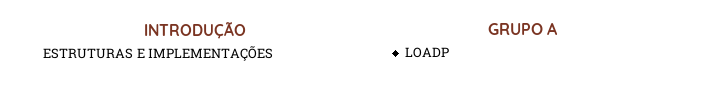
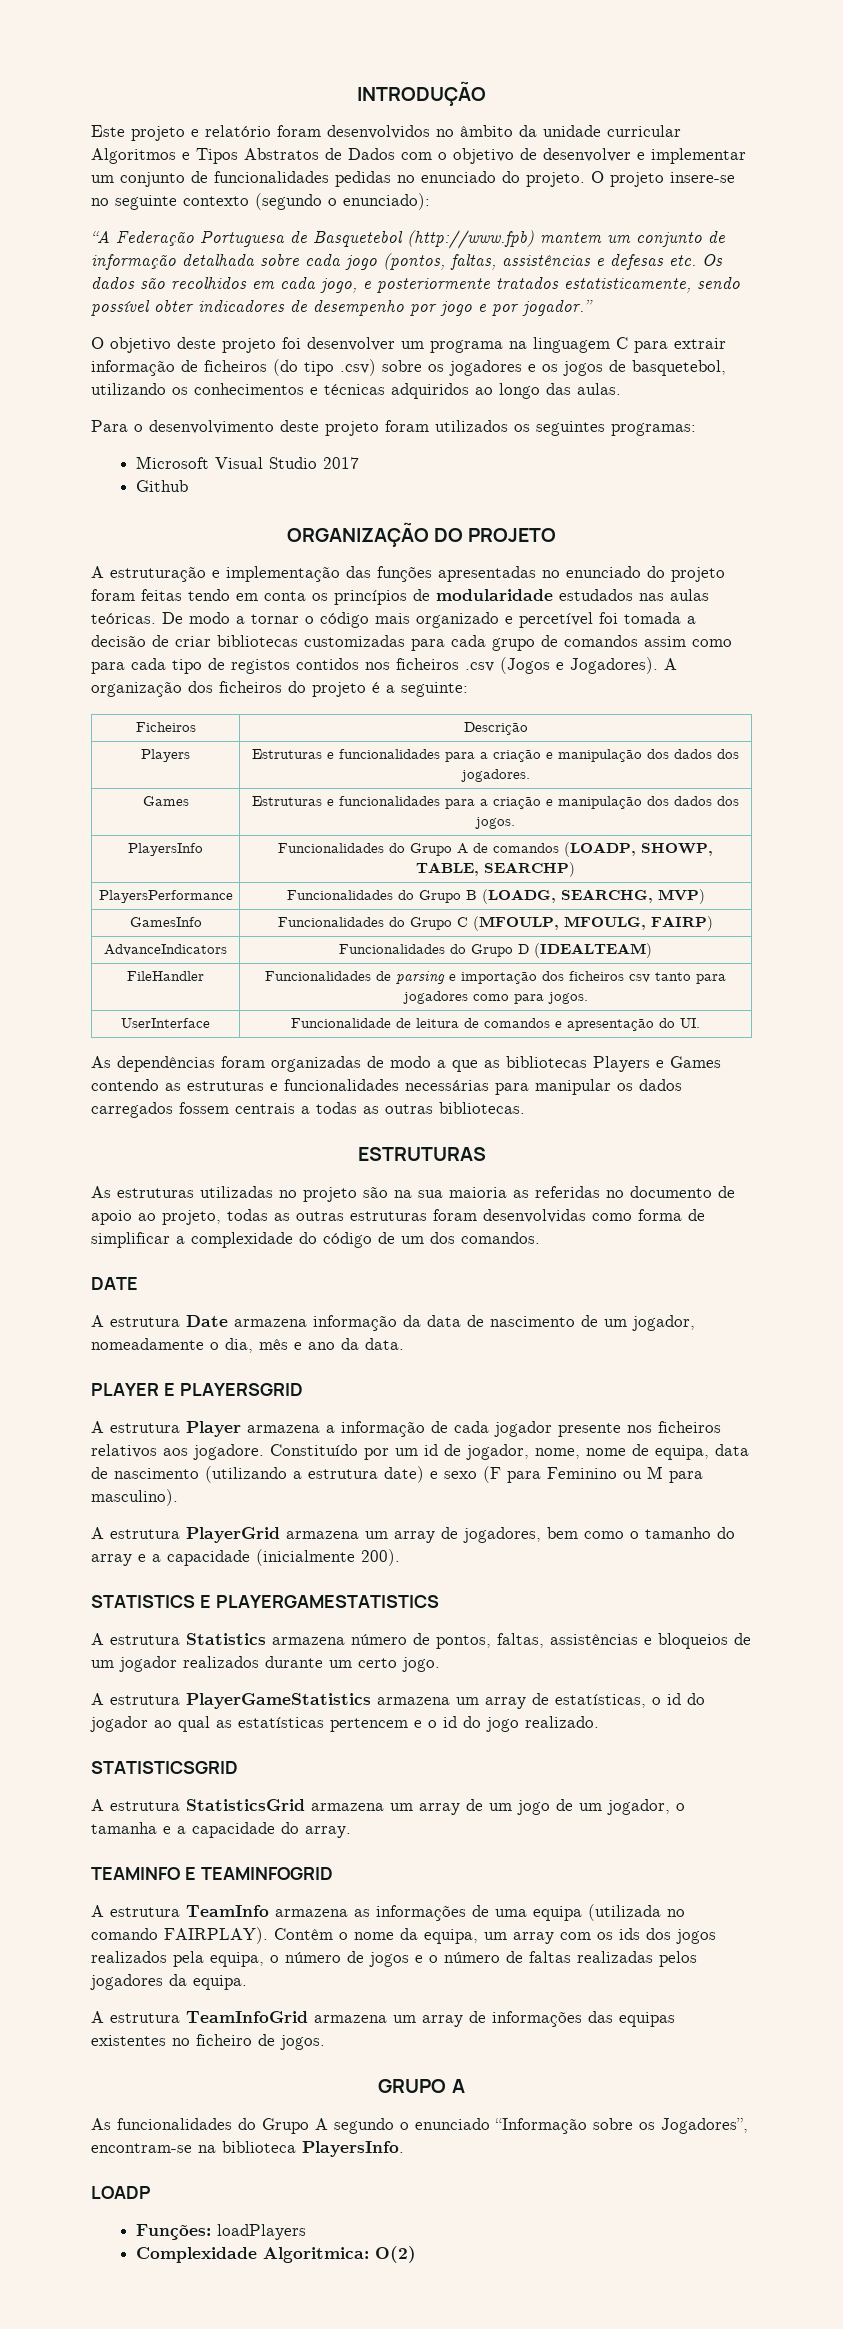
[43,46,274,61] [487,22,559,35] [405,47,450,58] ESTRUTURAS E IMPLEMENTAÇÕES // GRUPO A // LOADP -> [91,125,681,141] [91,148,746,164] [91,171,735,187] [91,193,430,210] [91,230,725,249] [91,253,723,270] [91,277,740,293] [91,300,593,316] [91,337,726,353] [91,359,726,376] [91,383,621,399] [91,420,696,436] [135,456,359,469] [135,480,188,492] [286,522,557,547] [91,566,725,582] [91,589,709,605] [91,612,696,628] [91,635,732,651] [91,657,677,674] [91,681,468,697] [135,722,196,732] [463,722,528,735] [141,749,190,762] [252,749,739,762] [460,769,530,782] [142,796,189,806] [252,796,739,809] [475,817,515,829] [128,843,203,856] [278,842,713,857] [416,862,575,877] [98,890,233,903] [286,889,705,904] [129,917,202,927] [278,916,713,931] [104,944,227,956] [339,943,652,958] [127,971,204,981] [265,971,726,984] [402,991,588,1004] [121,1018,210,1028] [291,1018,700,1031] [91,1056,721,1072] [91,1079,682,1095] [91,1102,525,1118] [357,1147,486,1161] [91,1186,735,1202] [91,1209,705,1225] [91,1232,540,1248] [91,1277,138,1290] [91,1315,695,1331] [91,1338,404,1353] [91,1383,303,1396] [91,1421,721,1437] [91,1444,749,1460] [91,1466,703,1483] [91,1489,178,1506] [91,1527,735,1543] [91,1549,400,1566] [91,1595,439,1608] [91,1633,751,1649] [91,1656,440,1672] [91,1693,705,1709] [90,1716,599,1732] [91,1761,238,1774] [91,1799,685,1815] [91,1822,351,1838] [91,1867,333,1880] [91,1904,685,1921] [91,1927,716,1944] [91,1951,697,1967] [90,1974,247,1990] [91,2011,675,2027] [91,2034,325,2050] [378,2079,465,2093] [91,2118,748,2134] [91,2141,404,2157] [91,2186,151,2199] [135,2224,306,2240] [135,2246,416,2263] Este projeto e relatório foram desenvolvidos no âmbito da unidade curricular Algoritmos e Tipos Abstratos de Dados com o objetivo de desenvolver e implementar um conjunto de funcionalidades pedidas no enunciado do projeto. O projeto insere-se no seguinte contexto (segundo o enunciado): // “A Federação Portuguesa de Basquetebol (http://www.fpb) mantem um conjunto de informação detalhada sobre cada jogo (pontos, faltas, assistências e defesas etc. Os dados são recolhidos em cada jogo, e posteriormente tratados estatisticamente, sendo possível obter indicadores de desempenho por jogo e por jogador.” // O objetivo deste projeto foi desenvolver um programa na linguagem C para extrair informação de ficheiros (do tipo .csv) sobre os jogadores e os jogos de basquetebol, utilizando os conhecimentos e técnicas adquiridos ao longo das aulas. // Para o desenvolvimento deste projeto foram utilizados os seguintes programas: // Microsoft Visual Studio 2017 // Github // ORGANIZAÇÃO DO PROJETO // A estruturação e implementação das funções apresentadas no enunciado do projeto foram feitas tendo em conta os princípios de modularidade estudados nas aulas teóricas. De modo a tornar o código mais organizado e percetível foi tomada a decisão de criar bibliotecas customizadas para cada grupo de comandos assim como para cada tipo de registos contidos nos ficheiros .csv (Jogos e Jogadores). A organização dos ficheiros do projeto é a seguinte: // Ficheiros | Descrição // Players | Estruturas e funcionalidades para a criação e manipulação dos dados dos jogadores. // Games | Estruturas e funcionalidades para a criação e manipulação dos dados dos jogos. // PlayersInfo | Funcionalidades do Grupo A de comandos (LOADP, SHOWP, TABLE, SEARCHP) // PlayersPerformance | Funcionalidades do Grupo B (LOADG, SEARCHG, MVP) // GamesInfo | Funcionalidades do Grupo C (MFOULP, MFOULG, FAIRP) // AdvanceIndicators | Funcionalidades do Grupo D (IDEALTEAM) // FileHandler | Funcionalidades de parsing e importação dos ficheiros csv tanto para jogadores como para jogos. // UserInterface | Funcionalidade de leitura de comandos e apresentação do UI. // As dependências foram organizadas de modo a que as bibliotecas Players e Games contendo as estruturas e funcionalidades necessárias para manipular os dados carregados fossem centrais a todas as outras bibliotecas. // ESTRUTURAS // As estruturas utilizadas no projeto são na sua maioria as referidas no documento de apoio ao projeto, todas as outras estruturas foram desenvolvidas como forma de simplificar a complexidade do código de um dos comandos. // DATE // A estrutura Date armazena informação da data de nascimento de um jogador, nomeadamente o dia, mês e ano da data. // PLAYER E PLAYERSGRID // A estrutura Player armazena a informação de cada jogador presente nos ficheiros relativos aos jogadore. Constituído por um id de jogador, nome, nome de equipa, data de nascimento (utilizando a estrutura date) e sexo (F para Feminino ou M para masculino). // A estrutura PlayerGrid armazena um array de jogadores, bem como o tamanho do array e a capacidade (inicialmente 200). // STATISTICS E PLAYERGAMESTATISTICS // A estrutura Statistics armazena número de pontos, faltas, assistências e bloqueios de um jogador realizados durante um certo jogo. // A estrutura PlayerGameStatistics armazena um array de estatísticas, o id do jogador ao qual as estatísticas pertencem e o id do jogo realizado. // STATISTICSGRID // A estrutura StatisticsGrid armazena um array de um jogo de um jogador, o tamanha e a capacidade do array. // TEAMINFO E TEAMINFOGRID // A estrutura TeamInfo armazena as informações de uma equipa (utilizada no comando FAIRPLAY). Contêm o nome da equipa, um array com os ids dos jogos realizados pela equipa, o número de jogos e o número de faltas realizadas pelos jogadores da equipa. // A estrutura TeamInfoGrid armazena um array de informações das equipas existentes no ficheiro de jogos. // GRUPO A // As funcionalidades do Grupo A segundo o enunciado “Informação sobre os Jogadores”, encontram-se na biblioteca PlayersInfo. // LOADP // Funções: loadPlayers // Complexidade Algoritmica: O(2)

